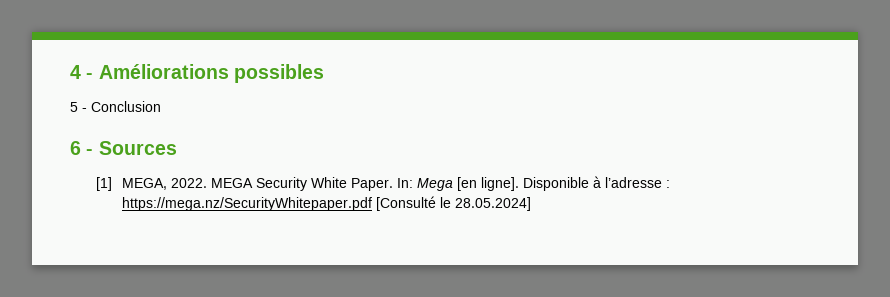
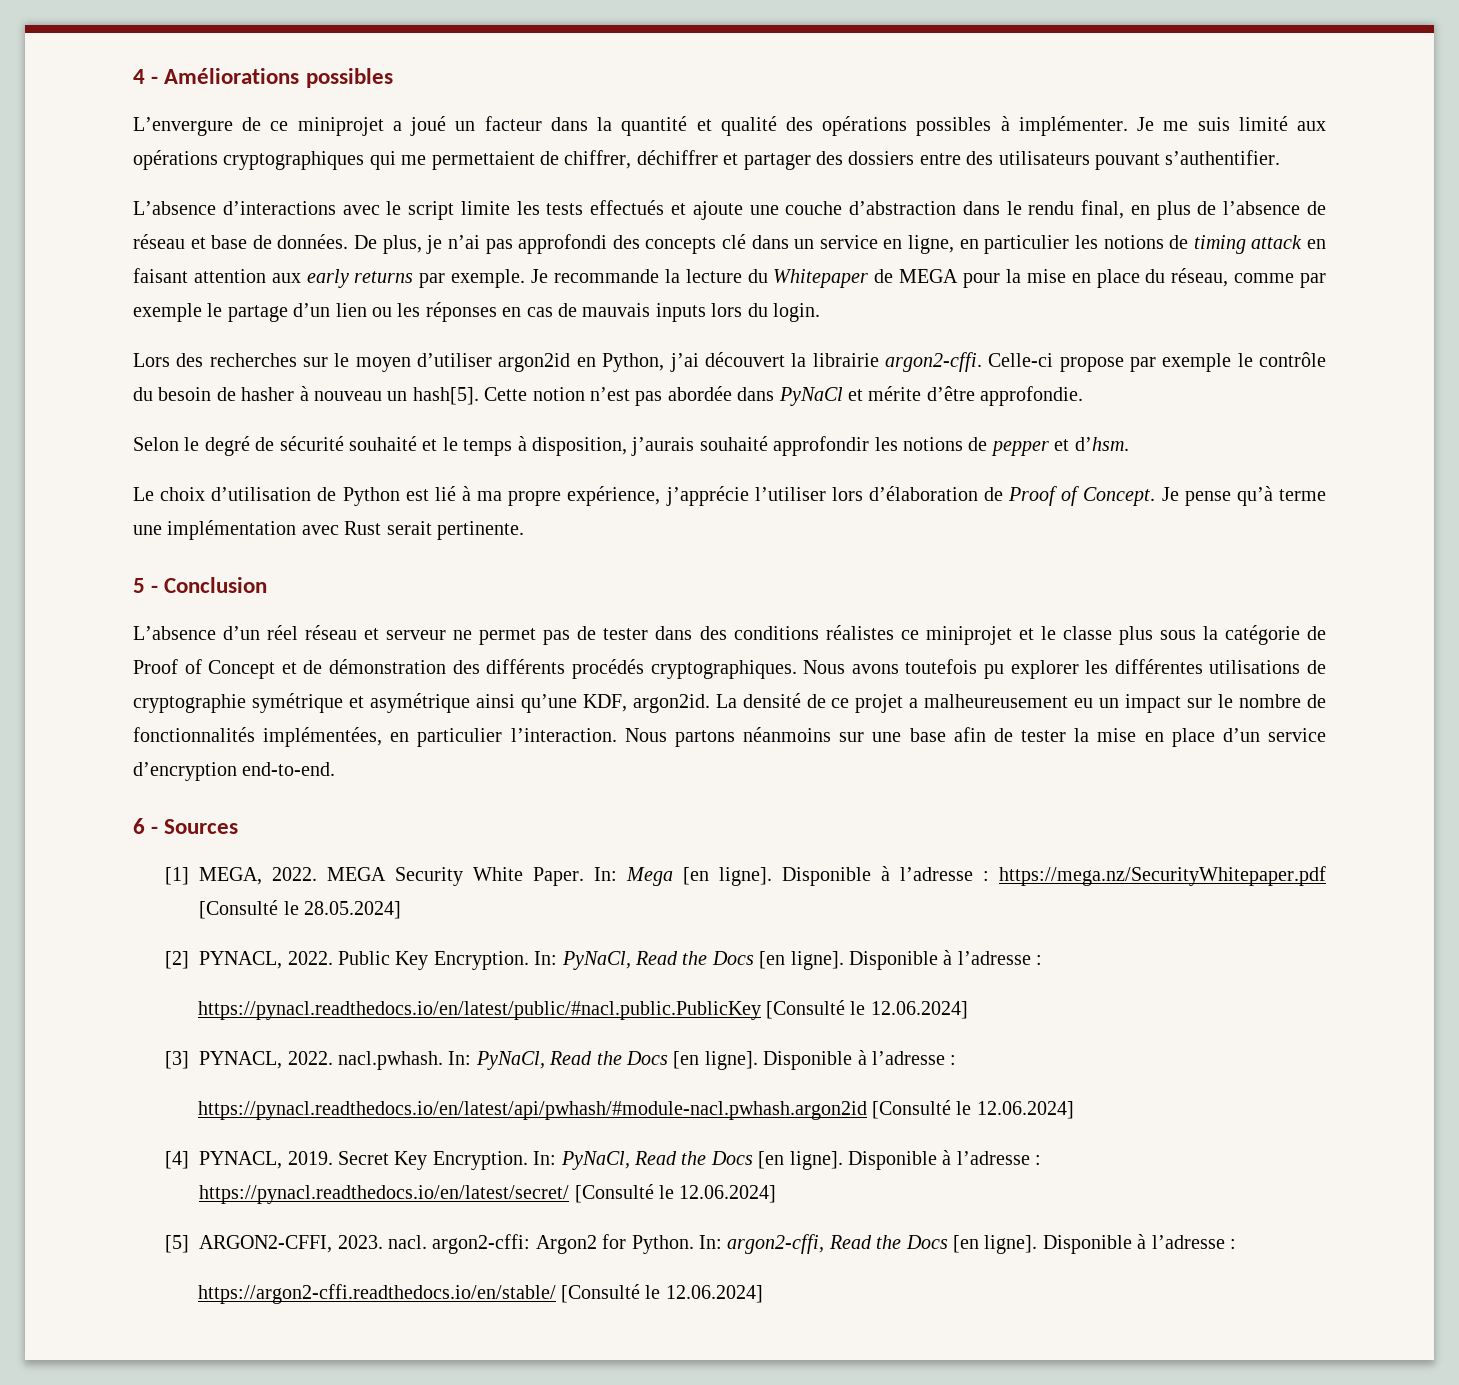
[70,101,161,112] 5 - Conclusion -> [133,116,1327,136] [133,150,1281,170] [133,200,1326,220] [133,234,1326,254] [133,268,1326,288] [133,302,820,322] [133,352,1326,372] [133,386,1084,406] [133,436,1129,456] [133,486,1327,506] [133,520,524,540] [133,577,268,593] [133,625,1326,645] [133,659,1326,679] [133,693,1327,713] [133,727,1326,747] [133,762,336,781] L’envergure de ce miniprojet a joué un facteur dans la quantité et qualité des opérations possibles à implémenter. Je me suis limité aux opérations cryptographiques qui me permettaient de chiffrer, déchiffrer et partager des dossiers entre des utilisateurs pouvant s’authentifier. // L’absence d’interactions avec le script limite les tests effectués et ajoute une couche d’abstraction dans le rendu final, en plus de l’absence de réseau et base de données. De plus, je n’ai pas approfondi des concepts clé dans un service en ligne, en particulier les notions de timing attack en faisant attention aux early returns par exemple. Je recommande la lecture du Whitepaper de MEGA pour la mise en place du réseau, comme par exemple le partage d’un lien ou les réponses en cas de mauvais inputs lors du login. // Lors des recherches sur le moyen d’utiliser argon2id en Python, j’ai découvert la librairie argon2-cffi. Celle-ci propose par exemple le contrôle du besoin de hasher à nouveau un hash[5]. Cette notion n’est pas abordée dans PyNaCl et mérite d’être approfondie. // Selon le degré de sécurité souhaité et le temps à disposition, j’aurais souhaité approfondir les notions de pepper et d’hsm. // Le choix d’utilisation de Python est lié à ma propre expérience, j’apprécie l’utiliser lors d’élaboration de Proof of Concept. Je pense qu’à terme une implémentation avec Rust serait pertinente. // 5 - Conclusion // L’absence d’un réel réseau et serveur ne permet pas de tester dans des conditions réalistes ce miniprojet et le classe plus sous la catégorie de Proof of Concept et de démonstration des différents procédés cryptographiques. Nous avons toutefois pu explorer les différentes utilisations de cryptographie symétrique et asymétrique ainsi qu’une KDF, argon2id. La densité de ce projet a malheureusement eu un impact sur le nombre de fonctionnalités implémentées, en particulier l’interaction. Nous partons néanmoins sur une base afin de tester la mise en place d’un service d’encryption end-to-end.
(532, 204) none -> [165,950,1043,970] [197,1000,968,1020] [165,1050,957,1070] [197,1100,1074,1120] [165,1150,1042,1170] [199,1184,777,1204] [165,1234,1237,1254] [197,1284,763,1304] // [2] PYNACL, 2022. Public Key Encryption. In: PyNaCl, Read the Docs [en ligne]. Disponible à l’adresse : // https://pynacl.readthedocs.io/en/latest/public/#nacl.public.PublicKey [Consulté le 12.06.2024] // [3] PYNACL, 2022. nacl.pwhash. In: PyNaCl, Read the Docs [en ligne]. Disponible à l’adresse : // https://pynacl.readthedocs.io/en/latest/api/pwhash/#module-nacl.pwhash.argon2id [Consulté le 12.06.2024] // [4] PYNACL, 2019. Secret Key Encryption. In: PyNaCl, Read the Docs [en ligne]. Disponible à l’adresse : https://pynacl.readthedocs.io/en/latest/secret/ [Consulté le 12.06.2024] // [5] ARGON2-CFFI, 2023. nacl. argon2-cffi: Argon2 for Python. In: argon2-cffi, Read the Docs [en ligne]. Disponible à l’adresse : // https://argon2-cffi.readthedocs.io/en/stable/ [Consulté le 12.06.2024]

